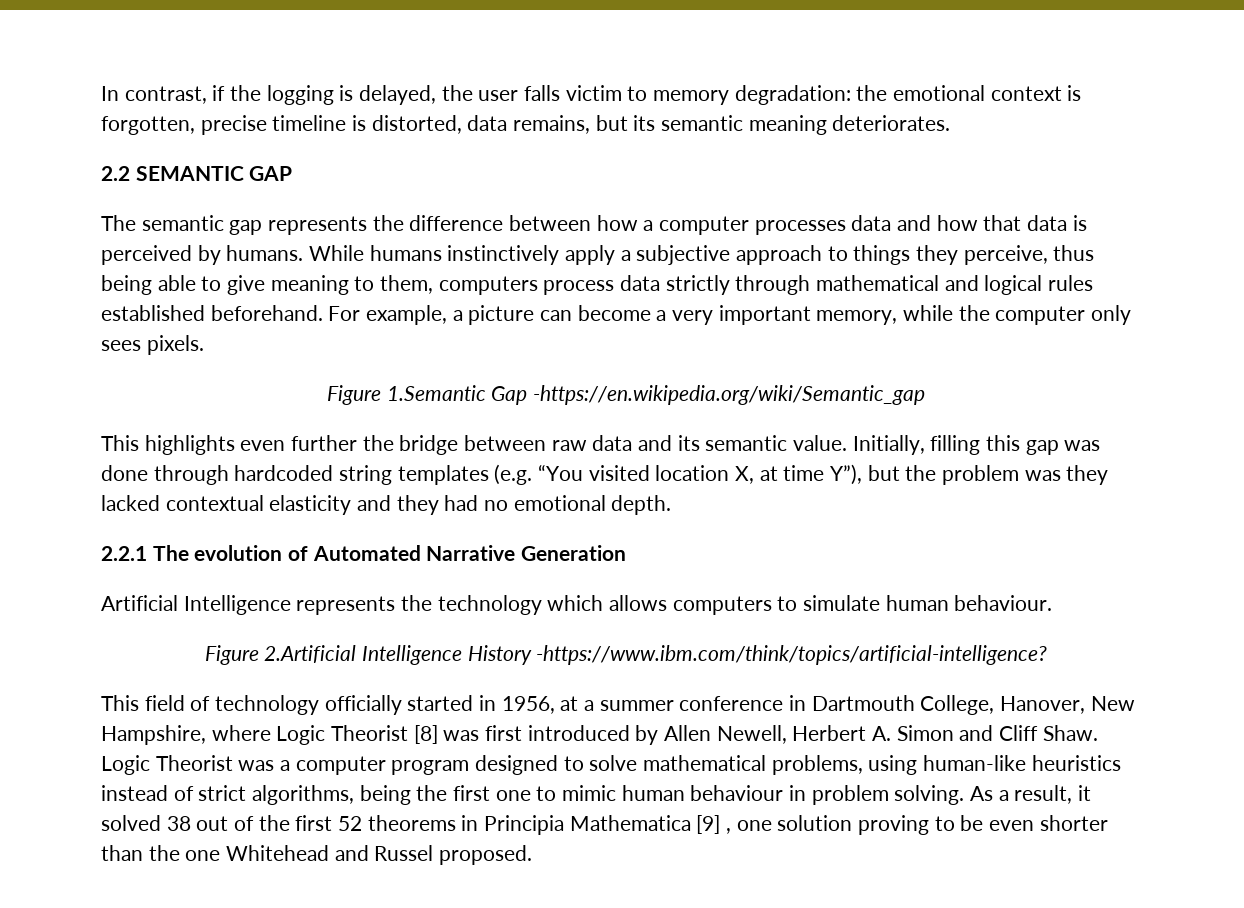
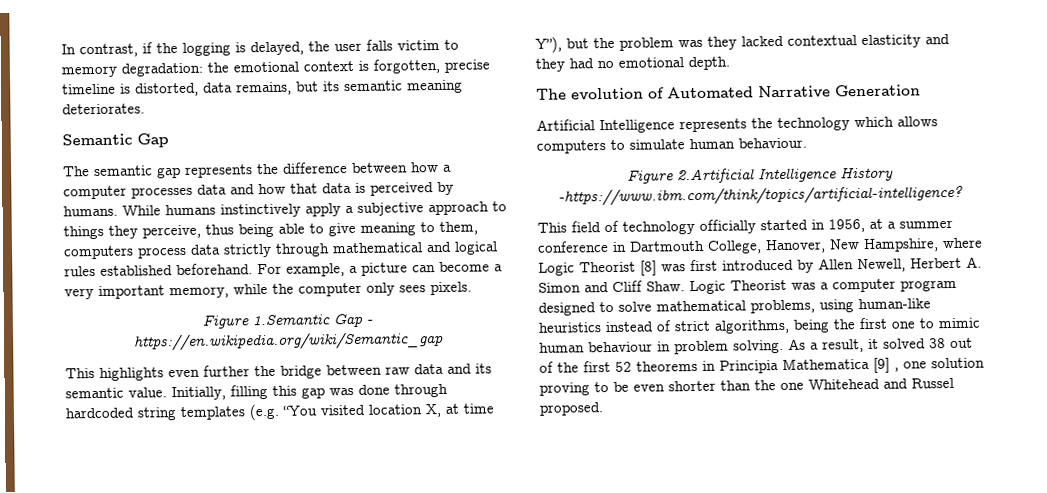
[101,166,293,181] 2.2 SEMANTIC GAP -> [62,133,169,148] Semantic Gap
[533,385,926,405] -https://en.wikipedia.org/wiki/Semantic_gap -> [365,319,373,324] [133,330,444,351] - https://en.wikipedia.org/wiki/Semantic_gap
[101,546,147,561] 2.2.1 -> (730, 63) none

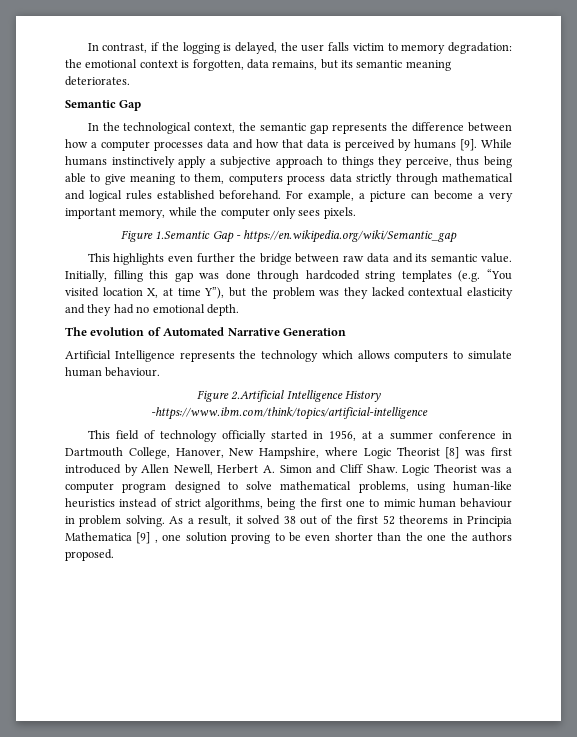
[444,59,490,73] [62,82,199,97] precise timeline is distorted, -> (244, 65) none
[63,166,90,177] The -> [87,122,257,134] In the technological context, the
[63,205,118,217] humans. -> [414,139,477,151] humans [9].
[558,184,963,206] -https://www.ibm.com/think/topics/artificial-intelligence? -> [150,407,428,420] -https://www.ibm.com/think/topics/artificial-intelligence
[808,377,954,390] Whitehead and Russel -> [450,532,512,542] the authors

